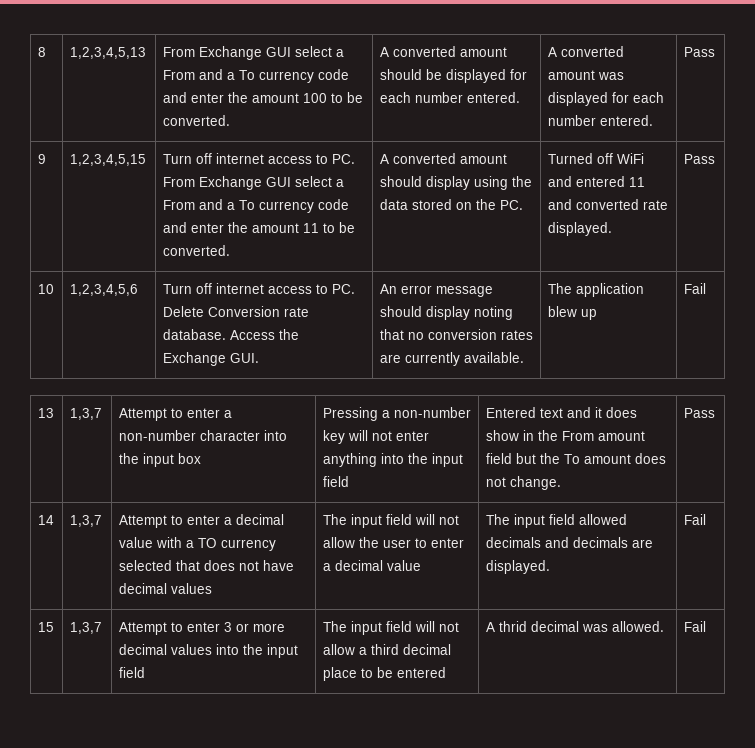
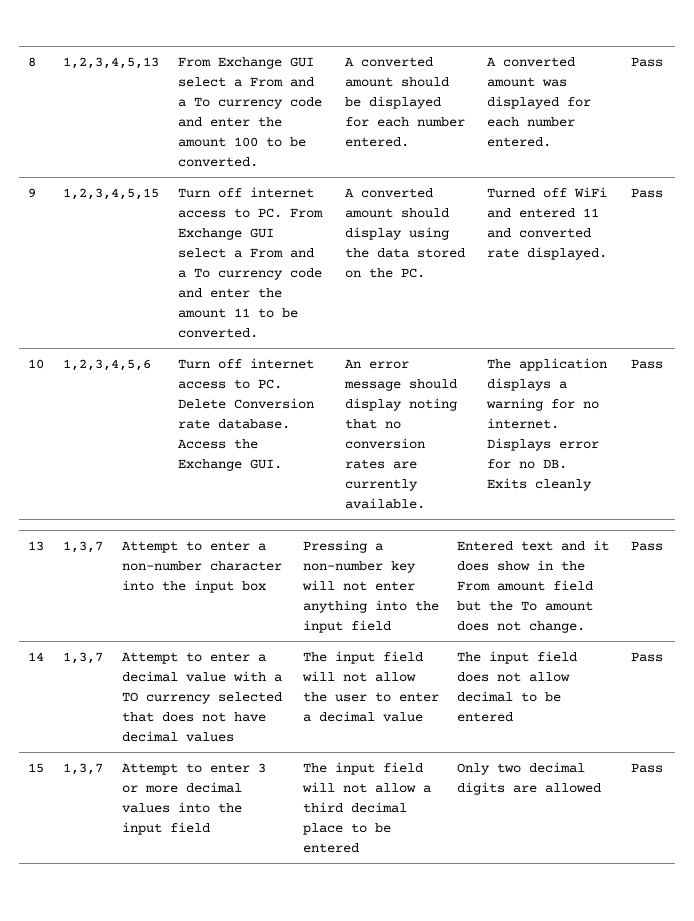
[547,306,597,320] [683,283,706,294] blew up | Fail -> [487,378,568,391] [486,398,600,411] [487,418,560,429] [487,438,600,451] [487,459,568,469] [487,478,593,491] [631,359,664,369] displays a warning for no internet. Displays error for no DB. Exits cleanly | Pass
[578,514,627,525] [485,537,653,548] [485,560,550,574] [683,514,706,525] allowed decimals and decimals are displayed. | Fail -> [457,672,571,682] [457,691,562,702] [457,712,514,722] [631,652,664,662] does not allow decimal to be entered | Pass
[485,621,664,632] [683,621,706,632] A thrid decimal was allowed. | Fail -> [457,762,586,775] [457,782,602,795] [631,763,664,773] Only two decimal digits are allowed | Pass

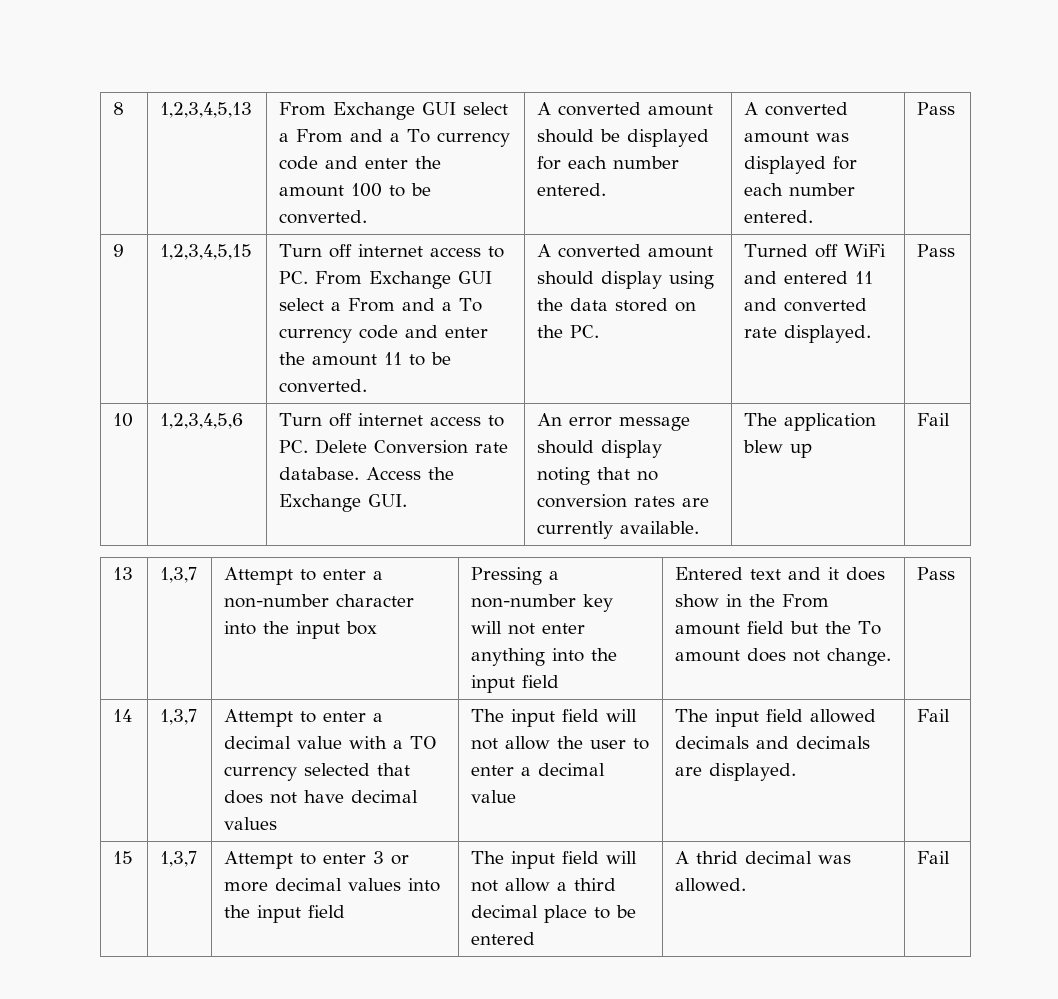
[487,378,568,391] [486,398,600,411] [487,418,560,429] [487,438,600,451] [487,459,568,469] [487,478,593,491] [631,359,664,369] displays a warning for no internet. Displays error for no DB. Exits cleanly | Pass -> [743,440,813,458] [917,413,951,426] blew up | Fail
[457,672,571,682] [457,691,562,702] [457,712,514,722] [631,652,664,662] does not allow decimal to be entered | Pass -> [810,709,877,723] [675,736,871,749] [675,763,797,781] [917,709,951,722] allowed decimals and decimals are displayed. | Fail
[457,762,586,775] [457,782,602,795] [631,763,664,773] Only two decimal digits are allowed | Pass -> [675,851,852,864] [675,878,747,892] [917,851,951,864] A thrid decimal was allowed. | Fail

